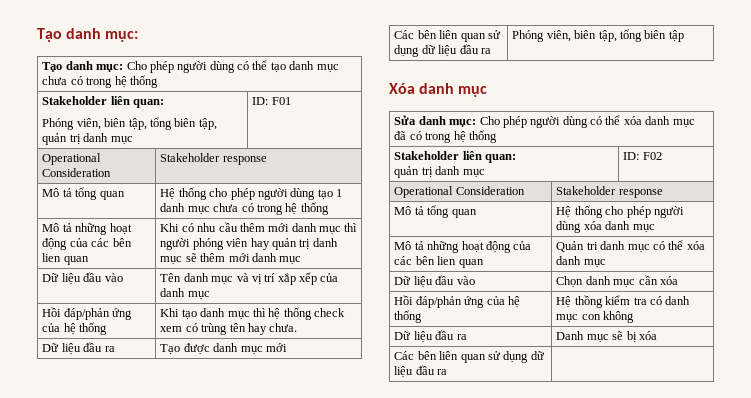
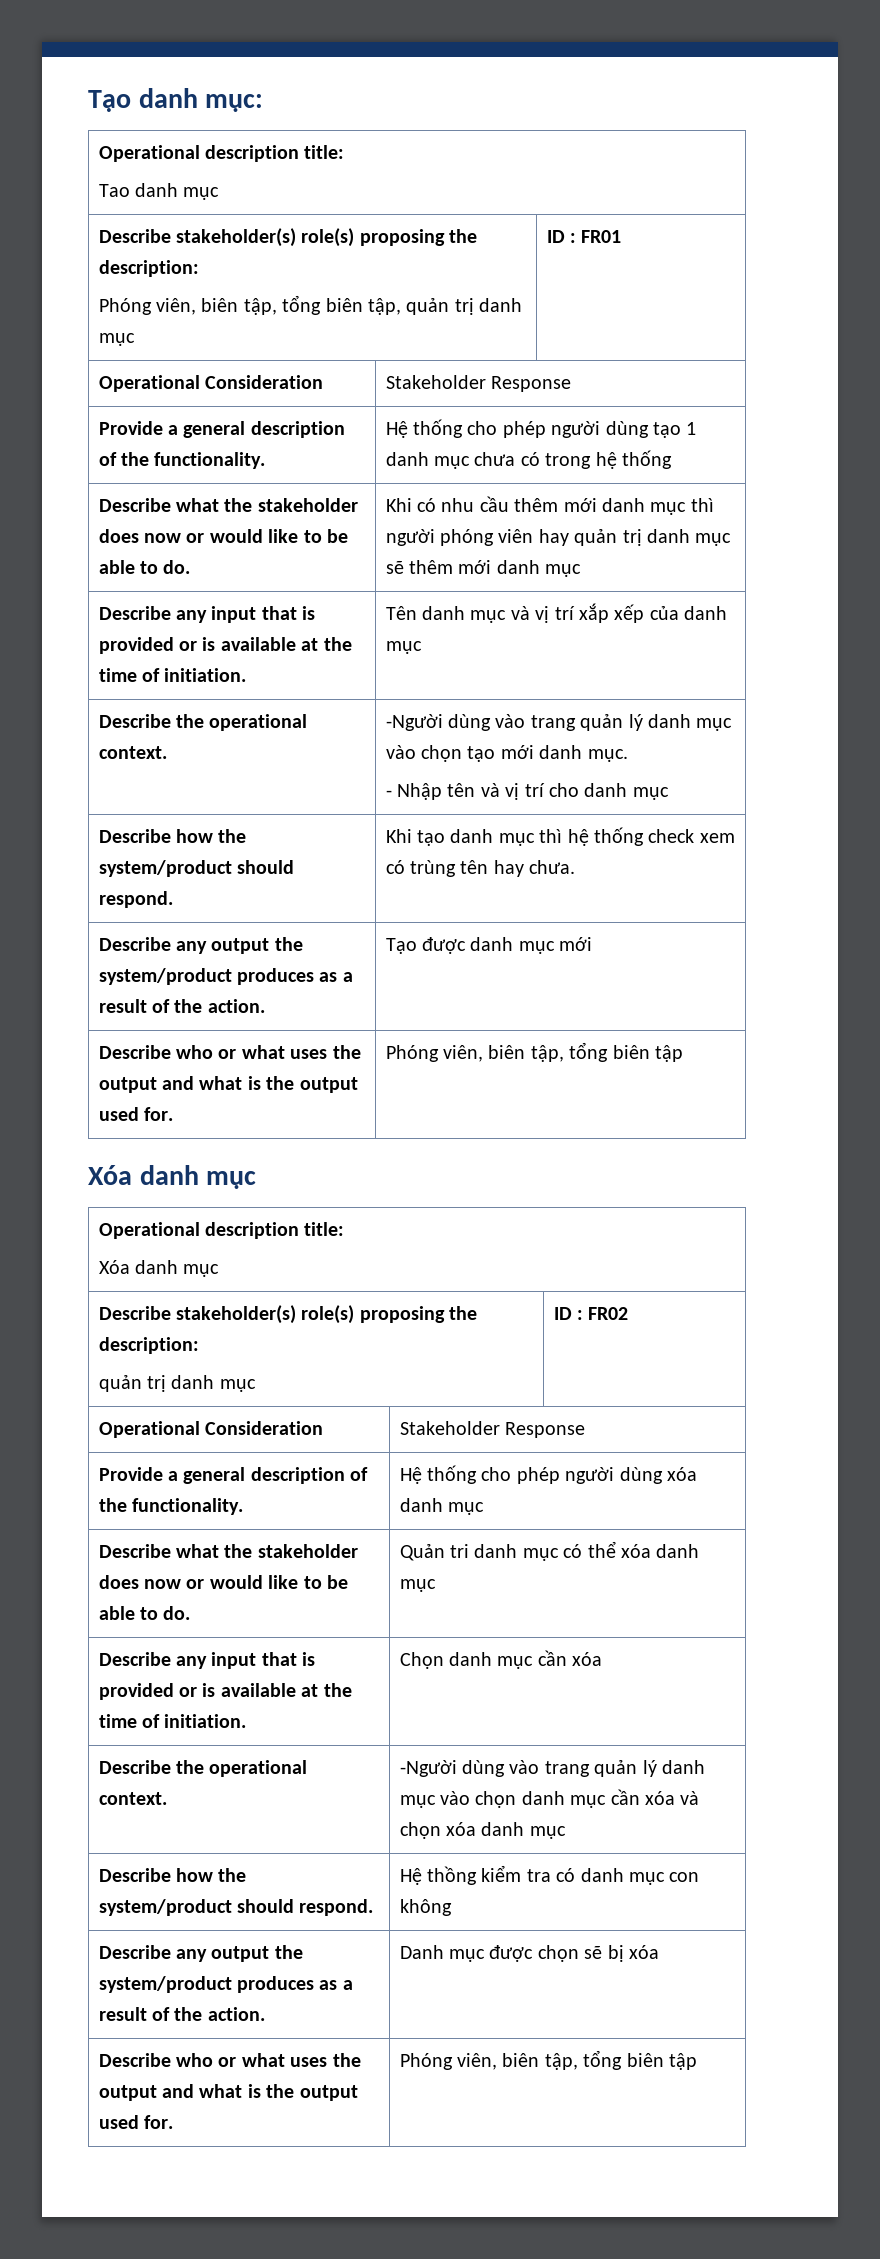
[42,60,339,73] [42,75,158,88] [42,96,165,108] Tạo danh mục: Cho phép người dùng có thể tạo danh mục chưa có trong hệ thống // Stakeholder liên quan: -> [98,145,345,162] [98,183,220,200] [98,228,478,247] [98,260,199,277] Operational description title: // Tao danh mục // Describe stakeholder(s) role(s) proposing the description:
[252,97,291,105] [42,153,102,165] [42,168,112,177] [160,153,267,165] [42,187,125,200] ID: F01 // Operational Consideration | Stakeholder response // Mô tả tổng quan -> [546,230,622,243] [98,375,324,392] [385,375,572,392] [98,421,345,438] [98,452,266,469] ID : FR01 // Operational Consideration | Stakeholder Response // Provide a general description of the functionality.
[42,223,132,235] [42,238,132,250] [42,253,89,265] Mô tả những hoạt động của các bên lien quan -> [98,498,358,512] [98,529,349,543] [98,560,191,574] Describe what the stakeholder does now or would like to be able to do.
[42,272,123,285] Dữ liệu đầu vào -> [98,606,316,623] [98,637,352,654] [98,668,247,682] Describe any input that is provided or is available at the time of initiation.
[42,307,133,320] [42,322,108,335] Hồi đáp/phản ứng của hệ thống -> [98,714,308,731] [98,746,167,759] [385,714,733,731] [385,745,628,762] [385,783,669,800] [98,829,247,843] [98,860,295,877] [98,891,173,908] Describe the operational context. | -Người dùng vào trang quản lý danh mục vào chọn tạo mới danh mục. // - Nhập tên và vị trí cho danh mục // Describe how the system/product should respond.
[42,342,115,355] Dữ liệu đầu ra -> [98,937,303,954] [98,968,353,985] [98,999,265,1013] Describe any output the system/product produces as a result of the action.
[394,30,501,42] [394,44,491,57] Các bên liên quan sử dụng dữ liệu đầu ra -> [98,1045,361,1059] [98,1076,358,1093] [98,1107,174,1121] Describe who or what uses the output and what is the output used for.
[394,115,695,128] [394,130,497,143] [394,151,517,163] [394,166,485,178] [623,152,662,160] [394,186,525,198] [556,186,663,198] [394,205,477,218] Sửa danh mục: Cho phép người dùng có thể xóa danh mục đã có trong hệ thống // Stakeholder liên quan: // quản trị danh mục | ID: F02 // Operational Consideration | Stakeholder response // Mô tả tổng quan -> [98,1222,345,1239] [98,1260,220,1277] [98,1305,478,1324] [98,1337,199,1354] [98,1375,256,1392] [553,1307,629,1320] [98,1421,324,1438] [399,1421,586,1438] [98,1467,369,1484] [98,1498,244,1515] Operational description title: // Xóa danh mục // Describe stakeholder(s) role(s) proposing the description: // quản trị danh mục | ID : FR02 // Operational Consideration | Stakeholder Response // Provide a general description of the functionality.
[394,241,532,253] [394,256,484,268] Mô tả những hoạt động của các bên lien quan -> [98,1544,358,1558] [98,1575,349,1589] [98,1606,191,1620] Describe what the stakeholder does now or would like to be able to do.
[394,275,475,288] Dữ liệu đầu vào -> [98,1652,316,1669] [98,1683,352,1700] [98,1714,247,1728] Describe any input that is provided or is available at the time of initiation.
[394,295,520,308] [394,310,423,323] Hồi đáp/phản ứng của hệ thống -> [98,1760,308,1777] [98,1792,167,1805] [399,1760,706,1777] [399,1789,700,1808] [399,1822,566,1839] [98,1868,247,1882] [98,1899,374,1916] Describe the operational context. | -Người dùng vào trang quản lý danh mục vào chọn danh mục cần xóa và chọn xóa danh mục // Describe how the system/product should respond.
[394,330,467,343] Dữ liệu đầu ra -> [98,1945,303,1962] [98,1976,353,1993] [98,2007,265,2021] Describe any output the system/product produces as a result of the action.
(609, 338) none -> [489,1945,579,1962] được chọn
[394,351,545,363] [394,365,448,378] Các bên liên quan sử dụng dữ liệu đầu ra | -> [98,2053,361,2067] [98,2084,358,2101] [98,2115,174,2129] [399,2050,698,2070] Describe who or what uses the output and what is the output used for. | Phóng viên, biên tập, tổng biên tập

